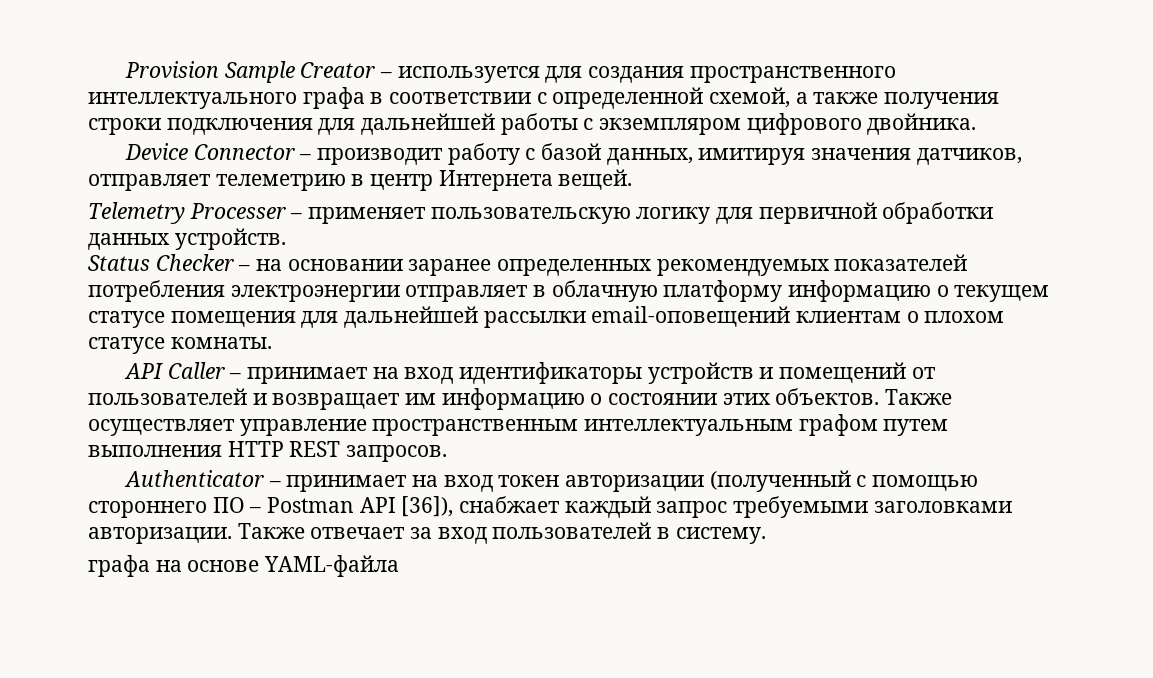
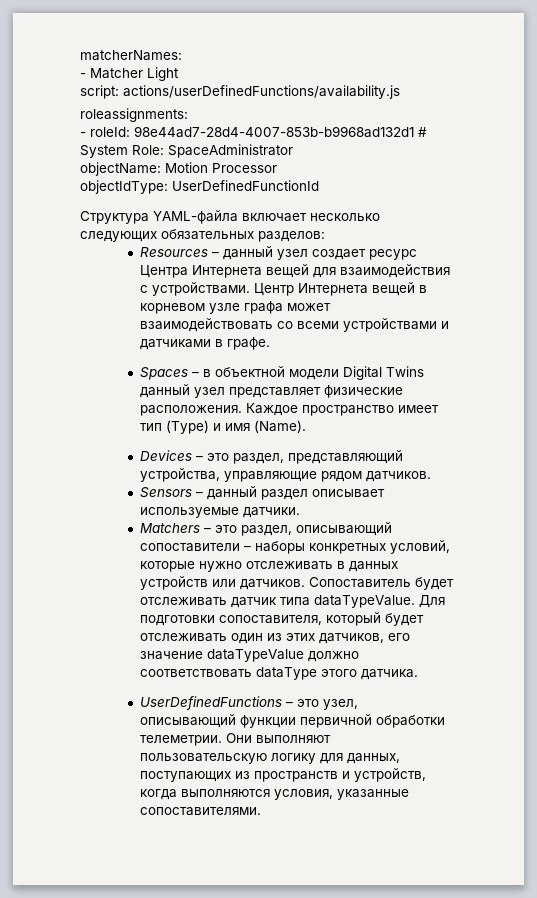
[124,61,896,83] [88,87,1000,109] [88,113,977,135] [124,143,1022,165] [88,169,633,191] [88,202,994,224] [88,228,286,250] [88,254,968,276] [88,280,1050,302] [88,306,1005,328] [88,337,272,354] [123,362,936,384] [88,388,953,410] [88,414,949,436] [88,441,448,462] [123,470,978,492] [88,496,1012,518] [88,522,766,544] [88,555,400,577] Provision Sample Creator – используется для создания пространственного интеллектуального графа в соответствии с определенной схемой, а также получения строки подключения для дальнейшей работы с экземпляром цифрового двойника. // Device Connector – производит работу с базой данных, имитируя значения датчиков, отправляет телеметрию в центр Интернета вещей. // Telemetry Processer – применяет пользовательскую логику для первичной обработки данных устройств. // Status Checker – на основании заранее определенных рекомендуемых показателей потребления электроэнергии отправляет в облачную платформу информацию о текущем статусе помещения для дальнейшей рассылки email-оповещений клиентам о плохом статусе комнаты. // API Caller – принимает на вход идентификаторы устройств и помещений от пользователей и возвращает им информацию о состоянии этих объектов. Также осуществляет управление пространственным интеллектуальным графом путем выполнения HTTP REST запросов. // Authenticator – принимает на вход токен авторизации (полученный с помощью стороннего ПО – Postman API [36]), снабжает каждый запрос требуемыми заголовками авторизации. Также отвечает за вход пользователей в систему. // графа на основе YAML-файла -> [80,50,182,61] [80,67,179,81] [80,85,400,99] [80,108,188,122] [80,126,427,138] [80,144,293,158] [80,162,277,176] [80,180,319,194] [80,210,380,224] [80,229,325,242] [140,246,418,260] [140,264,451,278] [140,282,428,296] [140,301,332,314] [140,318,450,332] [140,337,271,350] [140,366,425,380] [140,384,404,398] [140,403,440,416] [140,420,307,434] [140,450,404,464] [140,468,432,482] [140,486,386,500] [140,507,301,518] [140,522,393,536] [140,540,451,554] [140,561,399,572] [140,576,455,590] [140,595,446,608] [140,612,425,626] [140,633,411,644] [140,649,360,662] [140,667,419,680] [140,696,359,710] [140,714,446,728] [140,733,332,746] [140,753,401,764] [140,768,427,782] [140,789,410,800] [140,807,262,816] matcherNames: // - Matcher Light // script: actions/userDefinedFunctions/availability.js // roleassignments: // - roleId: 98e44ad7-28d4-4007-853b-b9968ad132d1 # System Role: SpaceAdministrator // objectName: Motion Processor // objectIdType: UserDefinedFunctionId // Структура YAML-файла включает несколько следующих обязательных разделов: // Resources – данный узел создает ресурс Центра Интернета вещей для взаимодействия с устройствами. Центр Интернета вещей в корневом узле графа может взаимодействовать со всеми устройствами и датчиками в графе. // Spaces – в объектной модели Digital Twins данный узел представляет физические расположения. Каждое пространство имеет тип (Type) и имя (Name). // Devices – это раздел, представляющий устройства, управляющие рядом датчиков. // Sensors – данный раздел описывает используемые датчики. // Matchers – это раздел, описывающий сопоставители – наборы конкретных условий, которые нужно отслеживать в данных устройств или датчиков. Сопоставитель будет отслеживать датчик типа dataTypeValue. Для подготовки сопоставителя, который будет отслеживать один из этих датчиков, его значение dataTypeValue должно соответствовать dataType этого датчика. // UserDefinedFunctions – это узел, описывающий функции первичной обработки телеметрии. Они выполняют пользовательскую логику для данных, поступающих из пространств и устройств, когда выполняются условия, указанные сопоставителями.

